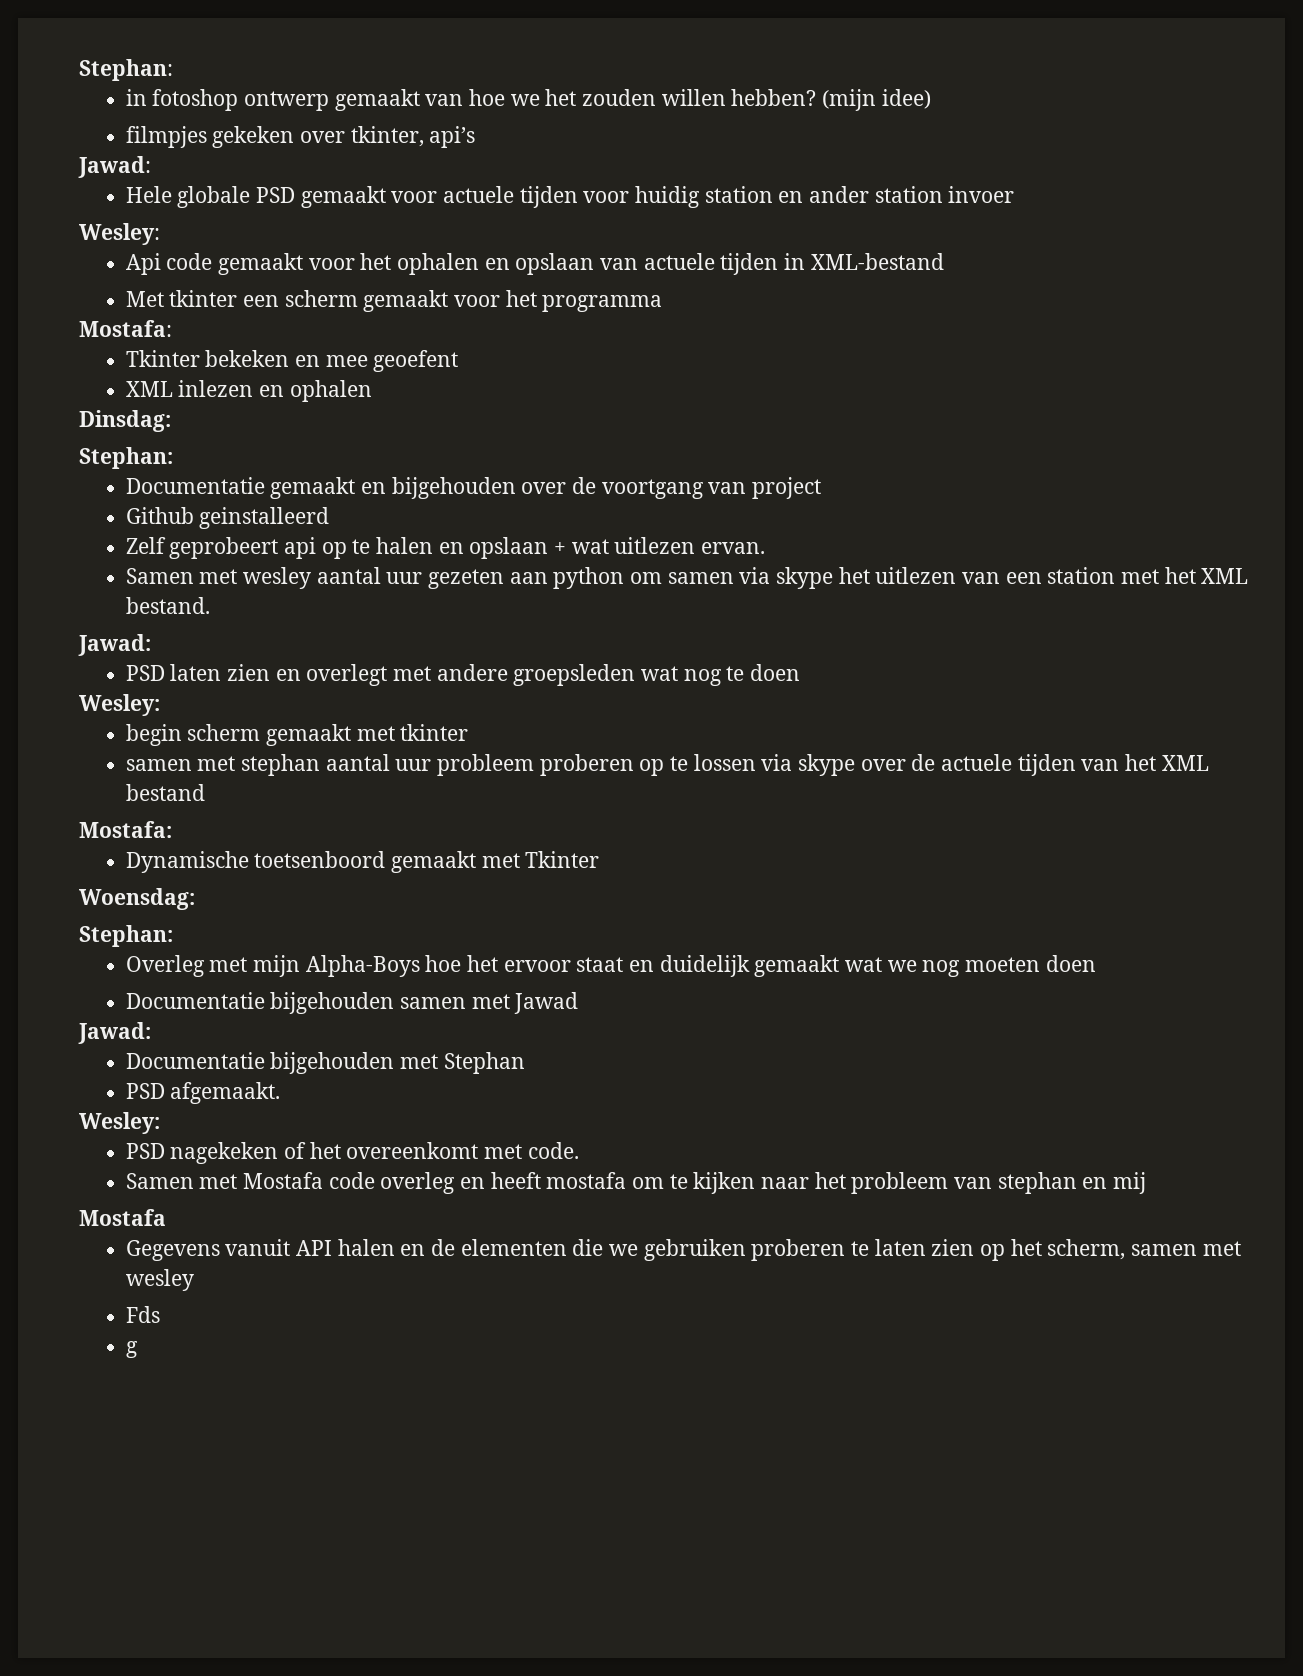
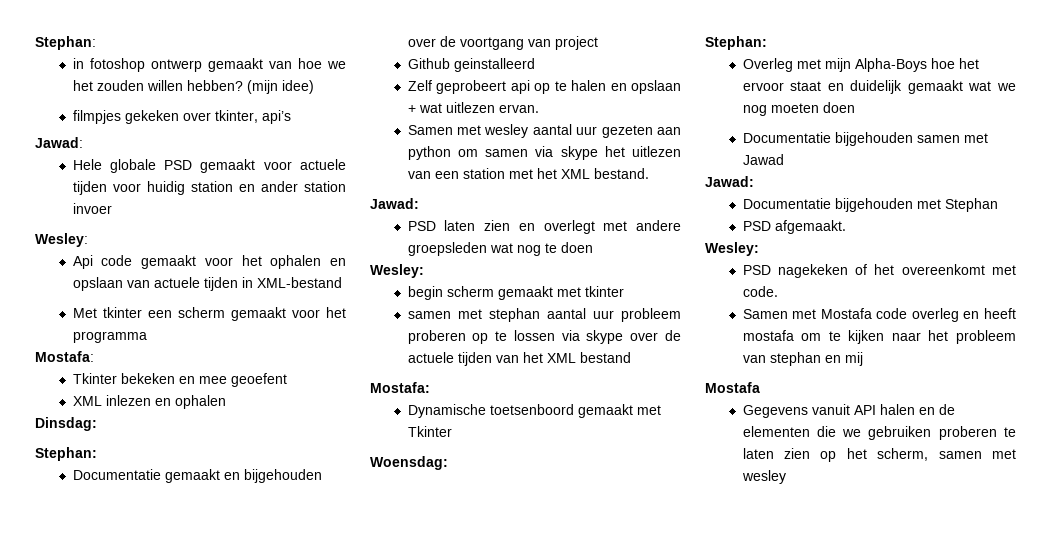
[125,1306,160,1323] [125,1341,138,1358] // Fds // g -> (786, 477) none

